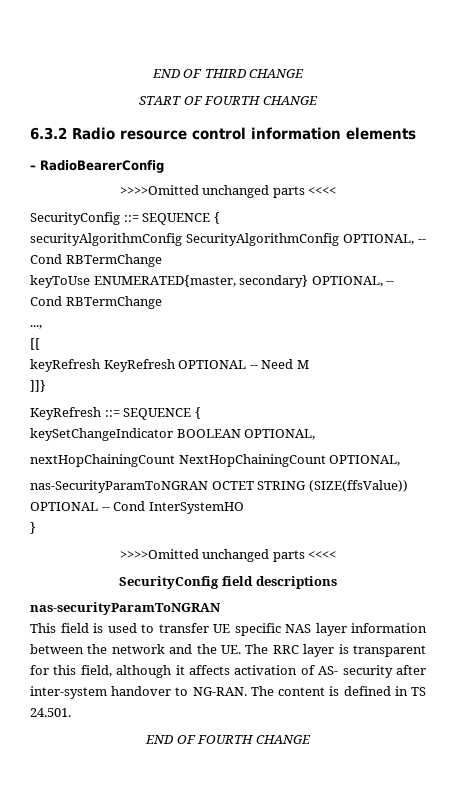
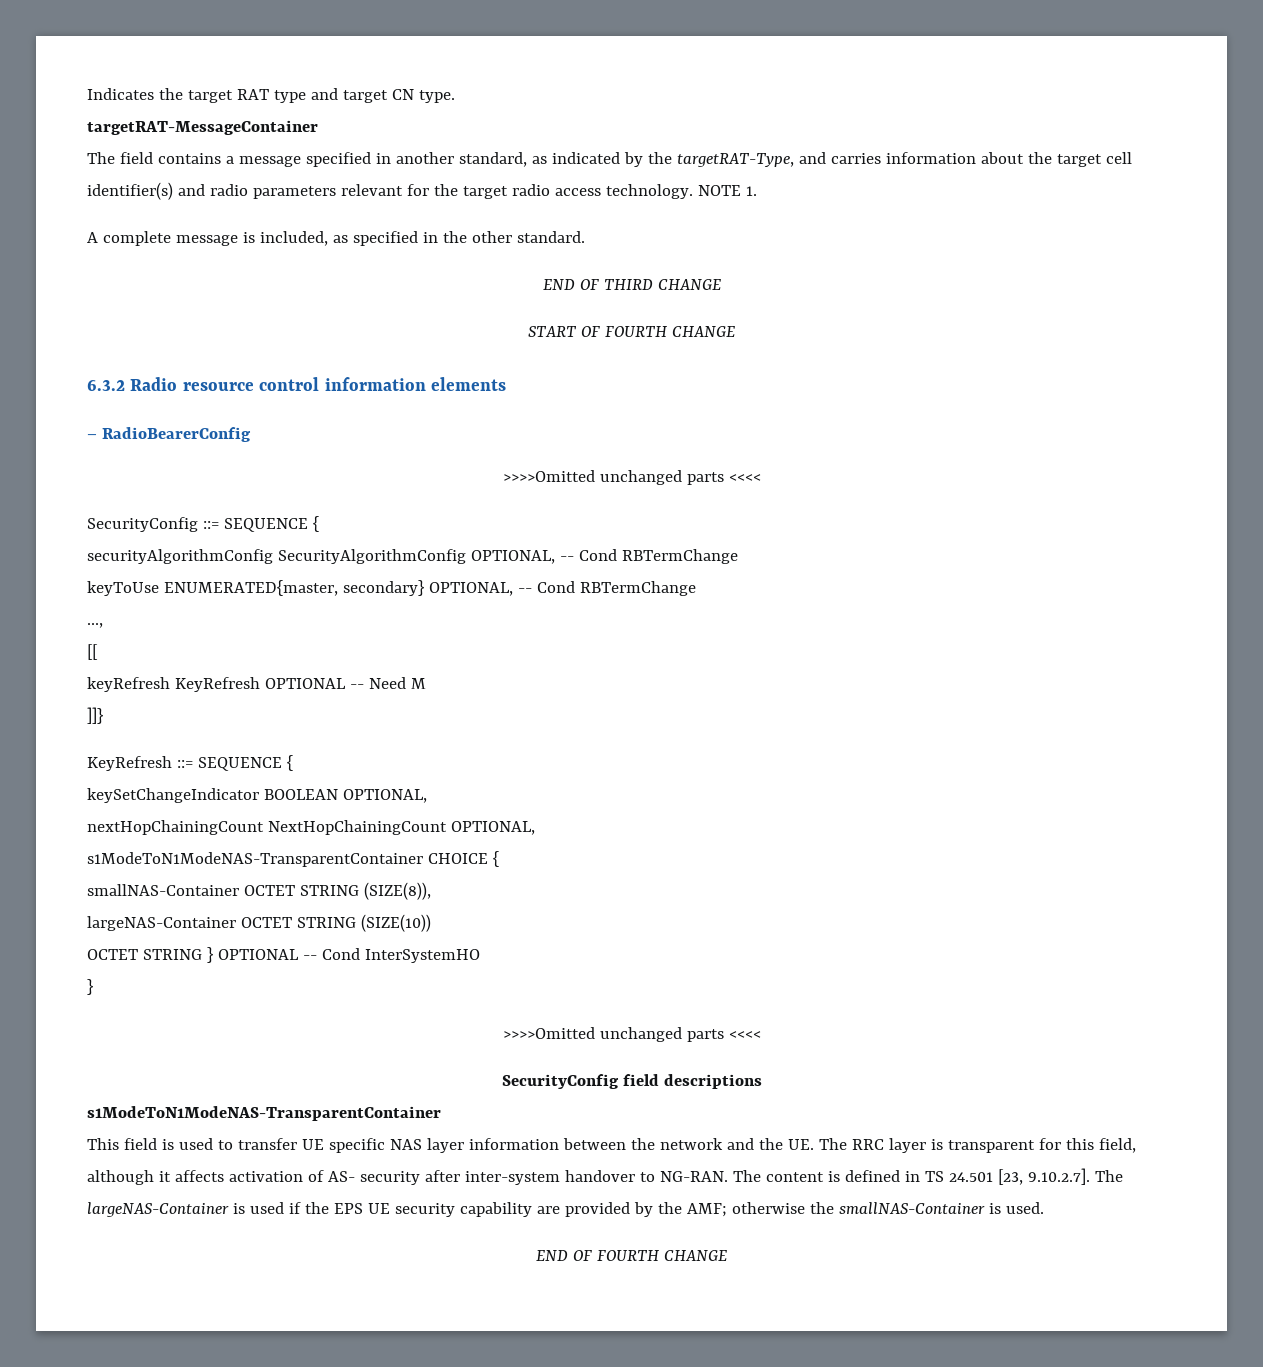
(151, 73) none -> [87,88,455,103] [87,120,318,135] [87,152,1132,167] [87,182,757,200] [87,231,585,246] Indicates the target RAT type and target CN type. // targetRAT-MessageContainer // The field contains a message specified in another standard, as indicated by the targetRAT-Type, and carries information about the target cell identifier(s) and radio parameters relevant for the target radio access technology. NOTE 1. // A complete message is included, as specified in the other standard. //
[30,480,408,493] nas-SecurityParamToNGRAN OCTET STRING (SIZE(ffsValue)) -> [87,851,499,867] [87,882,431,900] [87,914,431,932] [87,947,213,963] s1ModeToN1ModeNAS-TransparentContainer CHOICE { // smallNAS-Container OCTET STRING (SIZE(8)), // largeNAS-Container OCTET STRING (SIZE(10)) // OCTET STRING }
[30,602,221,615] nas-securityParamToNGRAN -> [87,1106,441,1121] s1ModeToN1ModeNAS-TransparentContainer
[30,708,71,717] 24.501. -> [948,1168,1123,1185] [87,1202,1044,1217] 24.501 [23, 9.10.2.7]. The largeNAS-Container is used if the EPS UE security capability are provided by the AMF; otherwise the smallNAS-Container is used.

